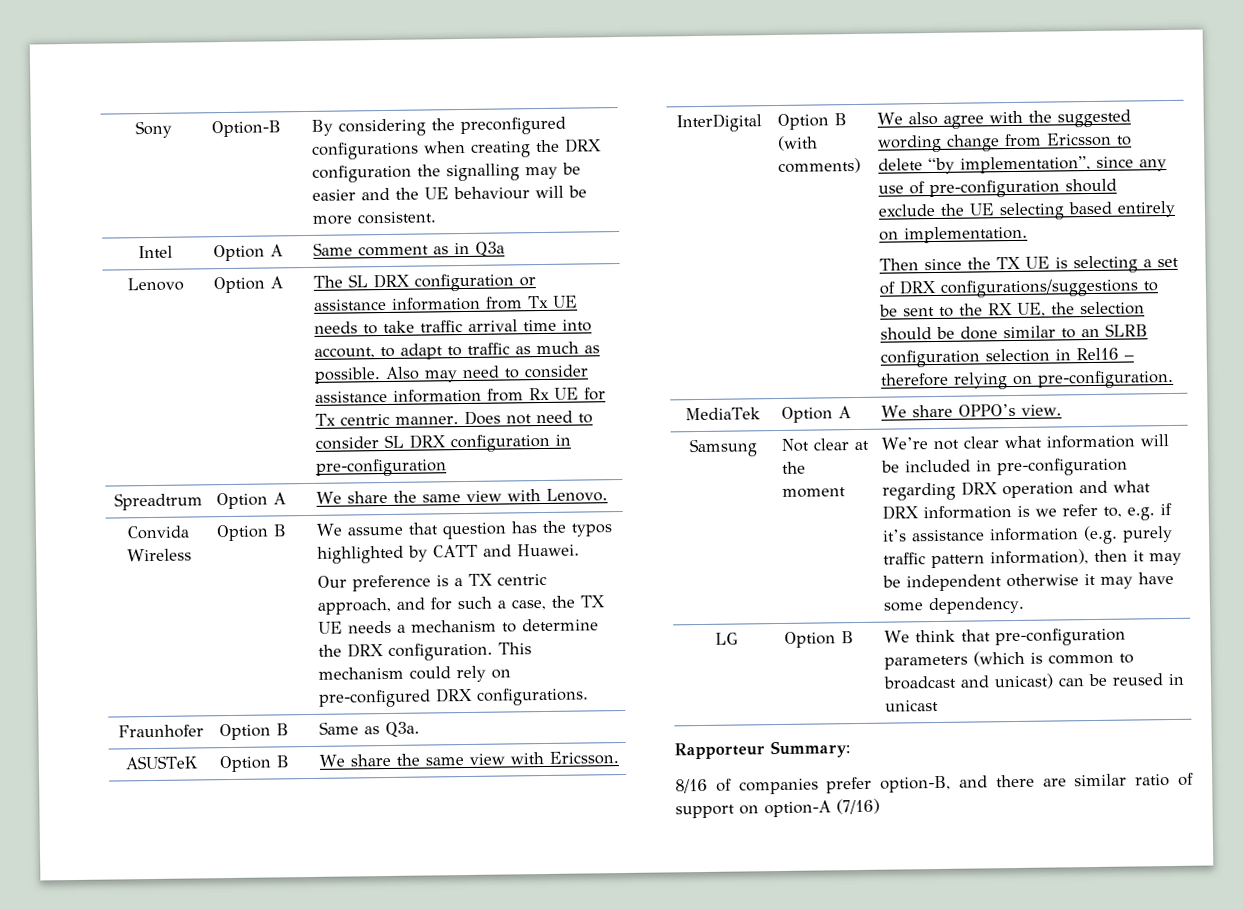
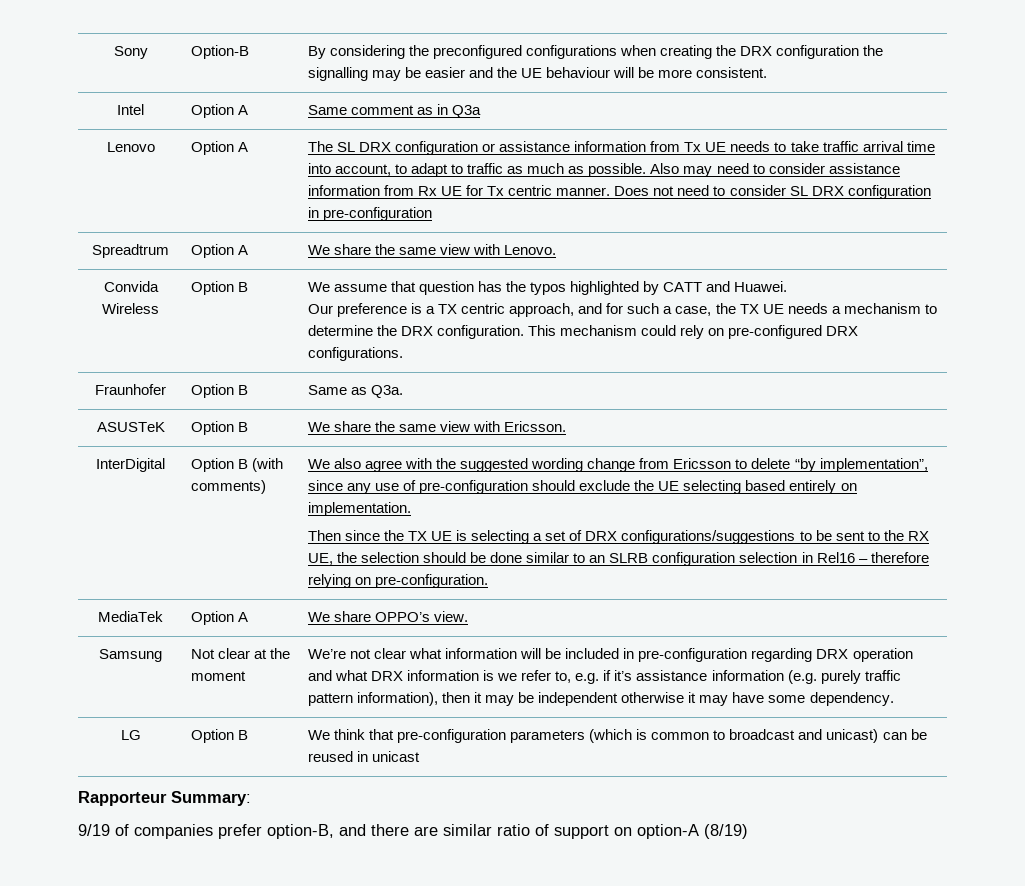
[675,778,708,794] 8/16 -> [78,824,110,836] 9/19
[836,798,880,815] (7/16) -> [704,824,748,839] (8/19)

